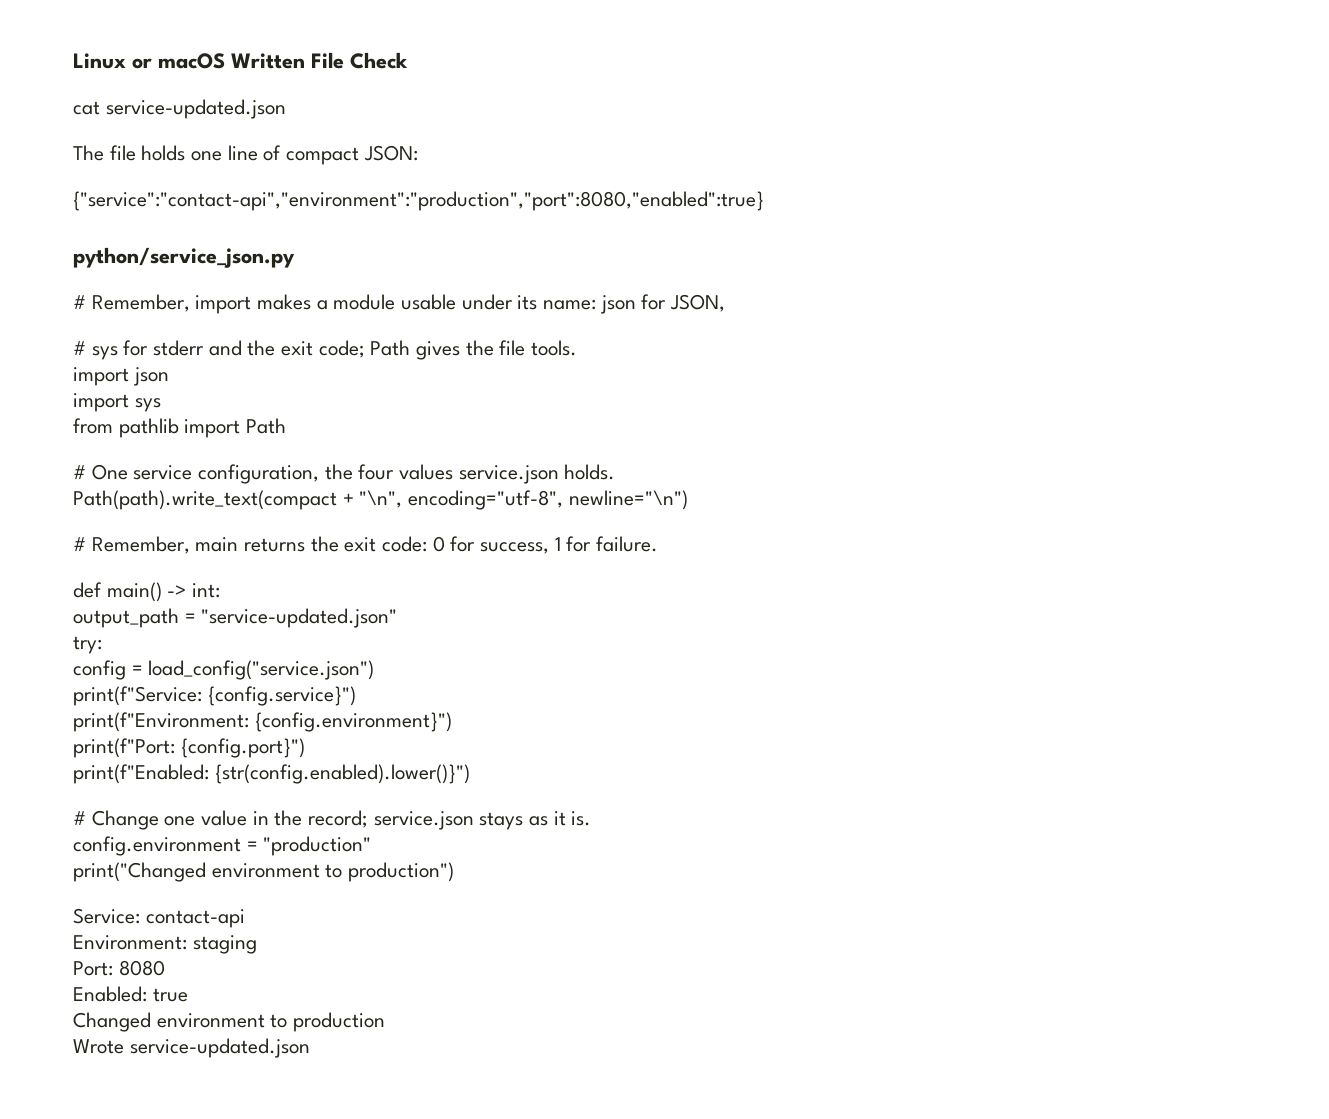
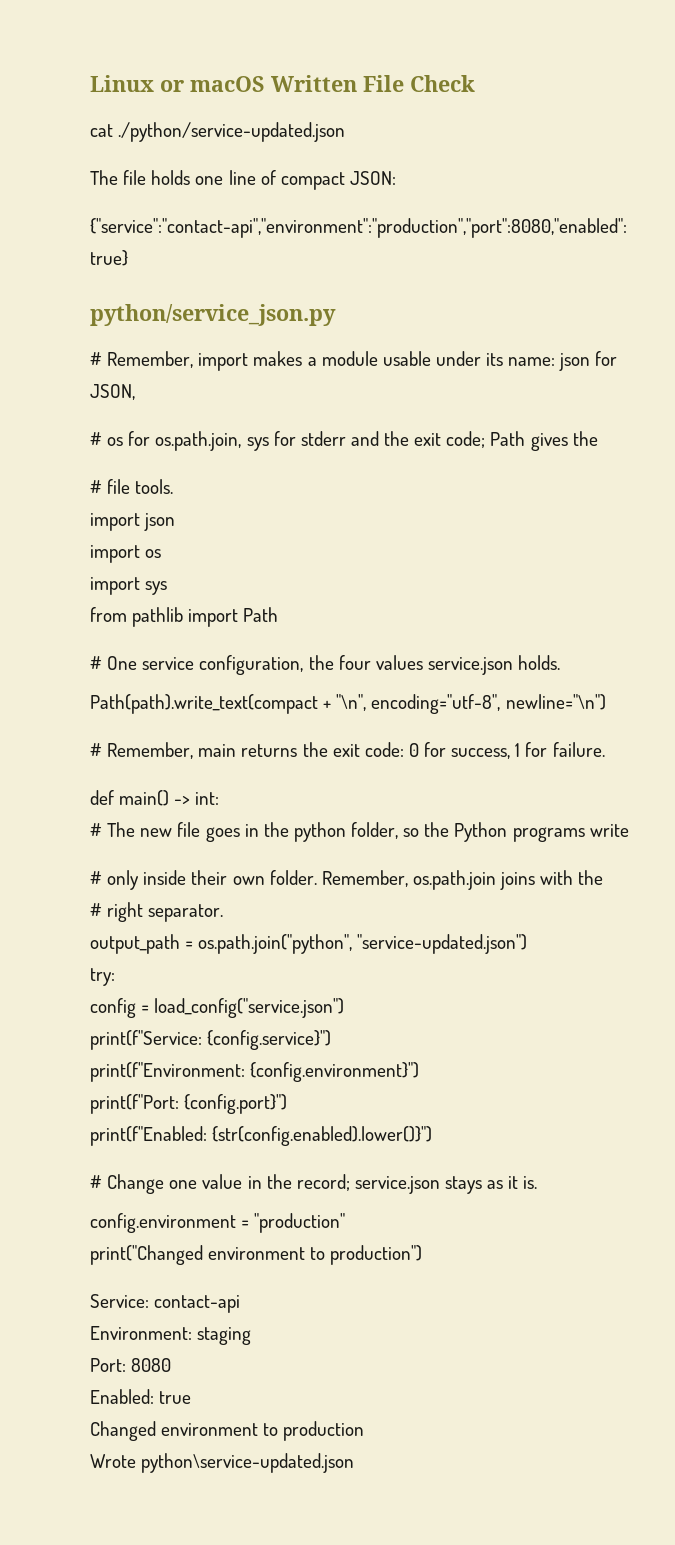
[105,99,286,119] service-updated.json -> [118,122,346,142] ./python/service-updated.json
(86, 348) none -> [107,431,242,451] os for os.path.join,
(494, 348) none -> [90,480,102,494] // #
(169, 376) none -> [90,545,162,563] // import os
(221, 590) none -> [90,822,629,842] [90,870,604,890] [90,902,224,922] // # The new file goes in the python folder, so the Python programs write // # only inside their own folder. Remember, os.path.join joins with the // # right separator.
[201,608,398,628] "service-updated.json" -> [198,934,528,954] os.path.join("python", "service-updated.json")
[129,1038,310,1058] service-updated.json -> [141,1453,355,1473] python\service-updated.json

